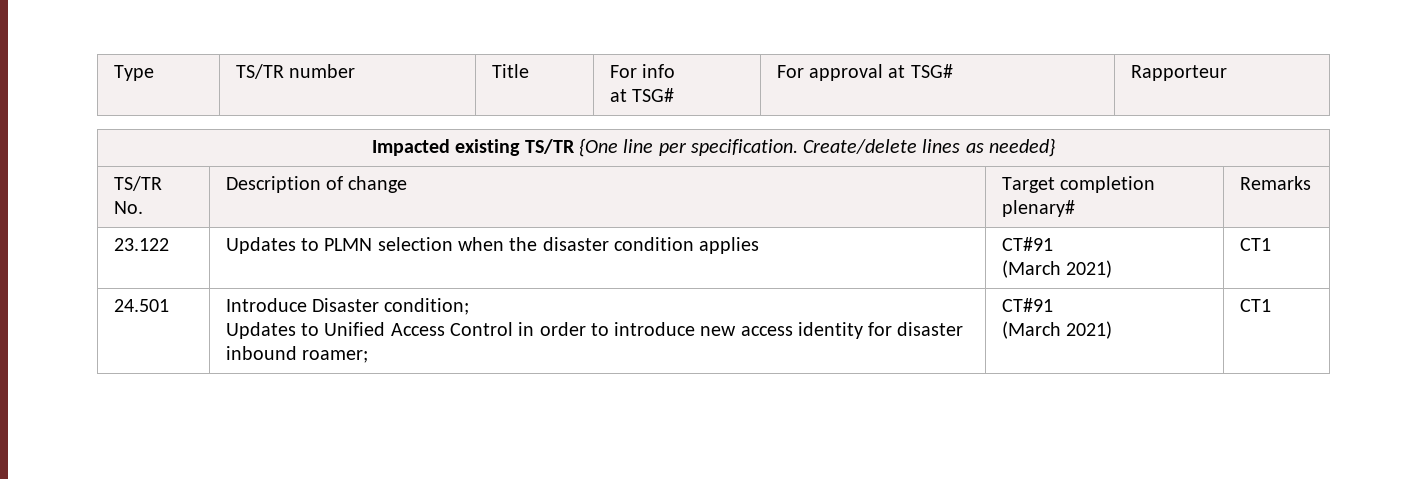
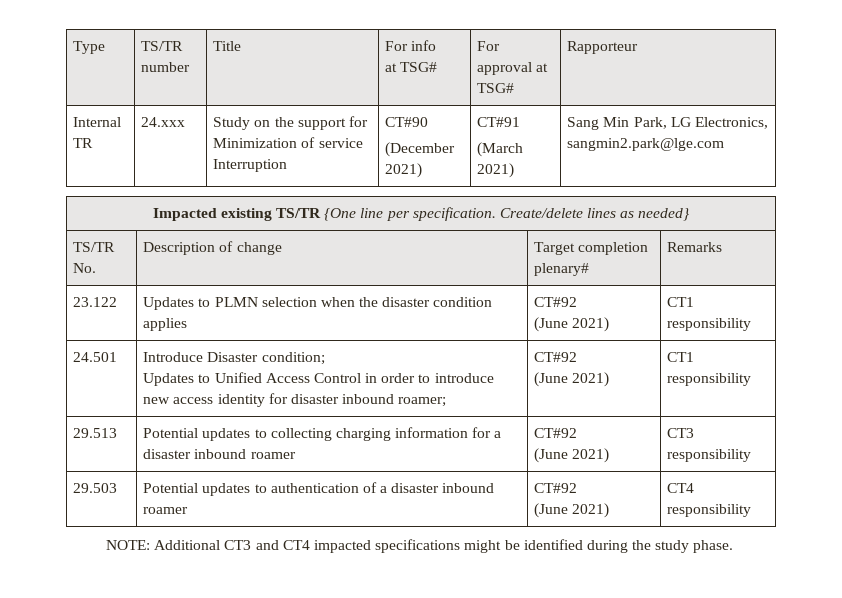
(1227, 73) none -> [73,117,122,127] [73,138,94,148] [141,117,186,127] [213,116,368,130] [213,137,363,148] [213,159,288,172] [385,117,429,127] [385,142,456,157] [385,163,423,178] [477,117,521,127] [477,142,524,157] [477,163,515,178] [567,117,768,130] [567,138,725,151] // Internal TR | 24.xxx | Study on the support for Minimization of service Interruption | CT#90 // (December 2021) | CT#91 // (March 2021) | Sang Min Park, LG Electronics, sangmin2.park@lge.com
[1001,237,1053,251] [1001,260,1113,278] [1239,238,1271,251] CT#91 // (March 2021) | CT1 -> [534,297,578,307] [534,317,610,332] [667,297,695,307] [667,318,752,331] CT#92 // (June 2021) | CT1 responsibility
[1001,298,1053,312] [1001,321,1113,339] [1239,299,1271,312] CT#91 // (March 2021) | CT1 -> [534,352,578,362] [534,372,610,387] [667,352,695,362] [667,373,752,386] [73,428,118,438] [143,427,502,441] [143,449,296,459] [534,428,578,438] [534,448,610,463] [667,428,695,438] [667,449,752,462] [73,483,118,493] [143,482,495,496] [143,507,189,514] [534,483,578,493] [534,503,610,518] [667,483,695,493] [667,504,752,517] [106,539,734,553] CT#92 // (June 2021) | CT1 responsibility // 29.513 | Potential updates to collecting charging information for a disaster inbound roamer | CT#92 // (June 2021) | CT3 responsibility // 29.503 | Potential updates to authentication of a disaster inbound roamer | CT#92 // (June 2021) | CT4 responsibility // NOTE: Additional CT3 and CT4 impacted specifications might be identified during the study phase.

